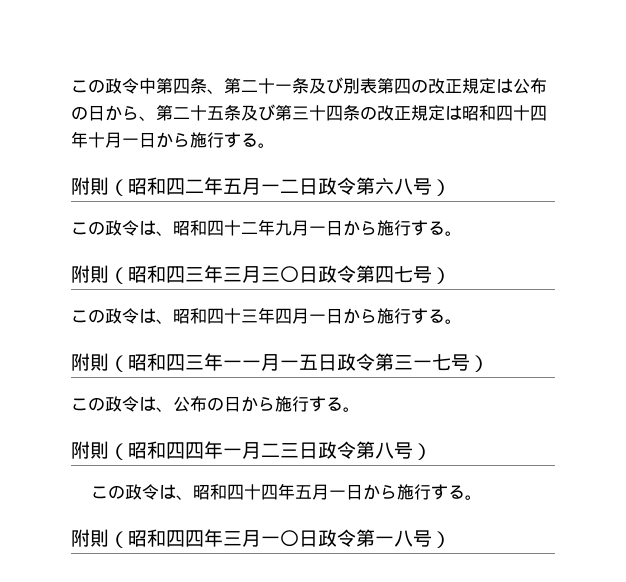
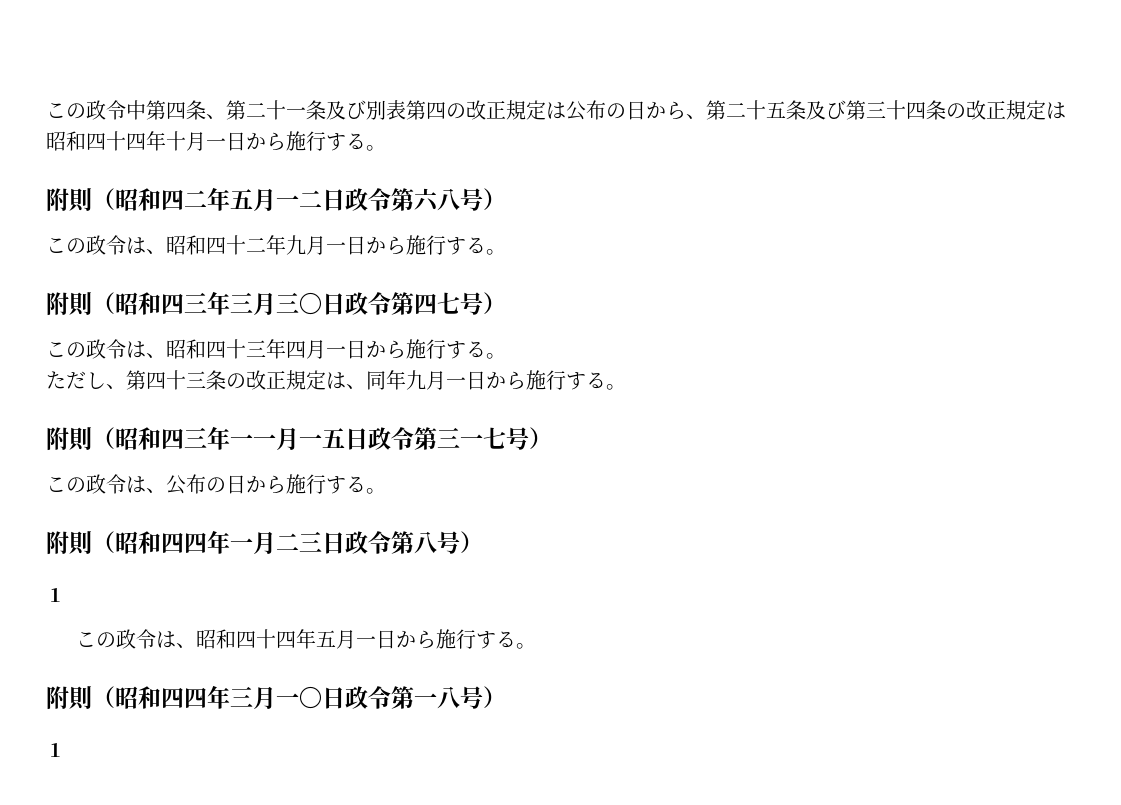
(462, 321) none -> [46,370,626,390] // ただし、第四十三条の改正規定は、同年九月一日から施行する。
(432, 451) none -> [46,588,65,602] // １
(451, 539) none -> [46,743,65,757] // １

